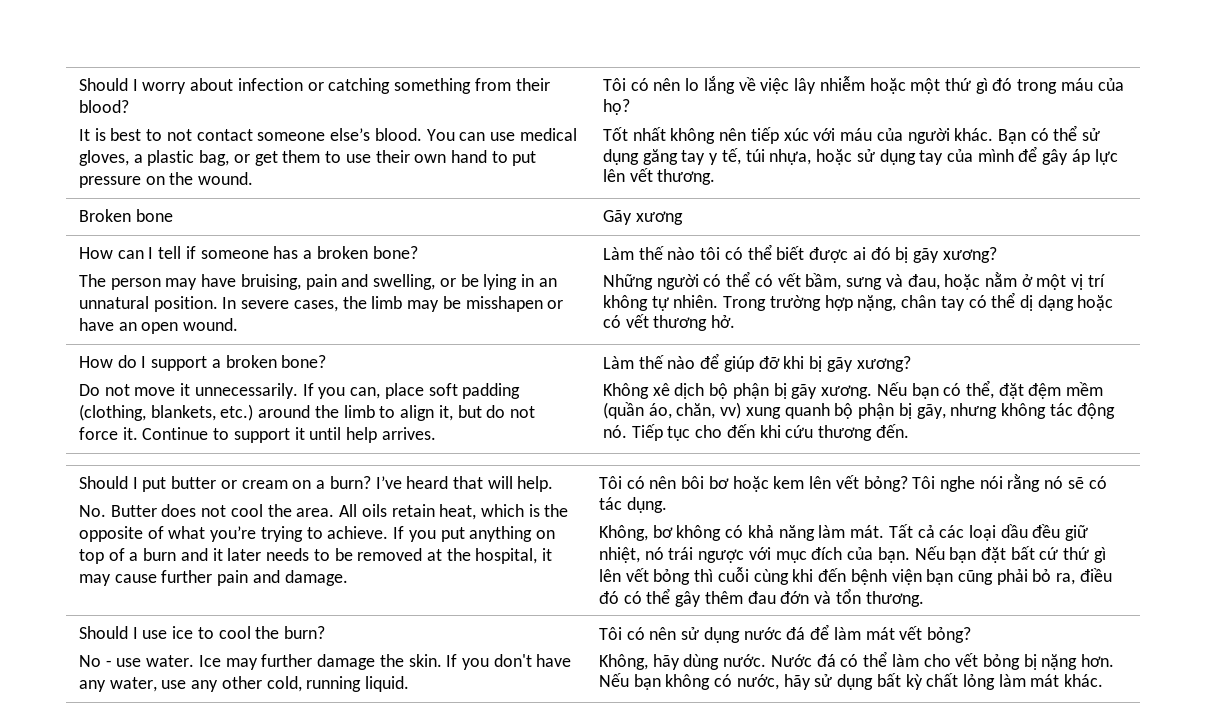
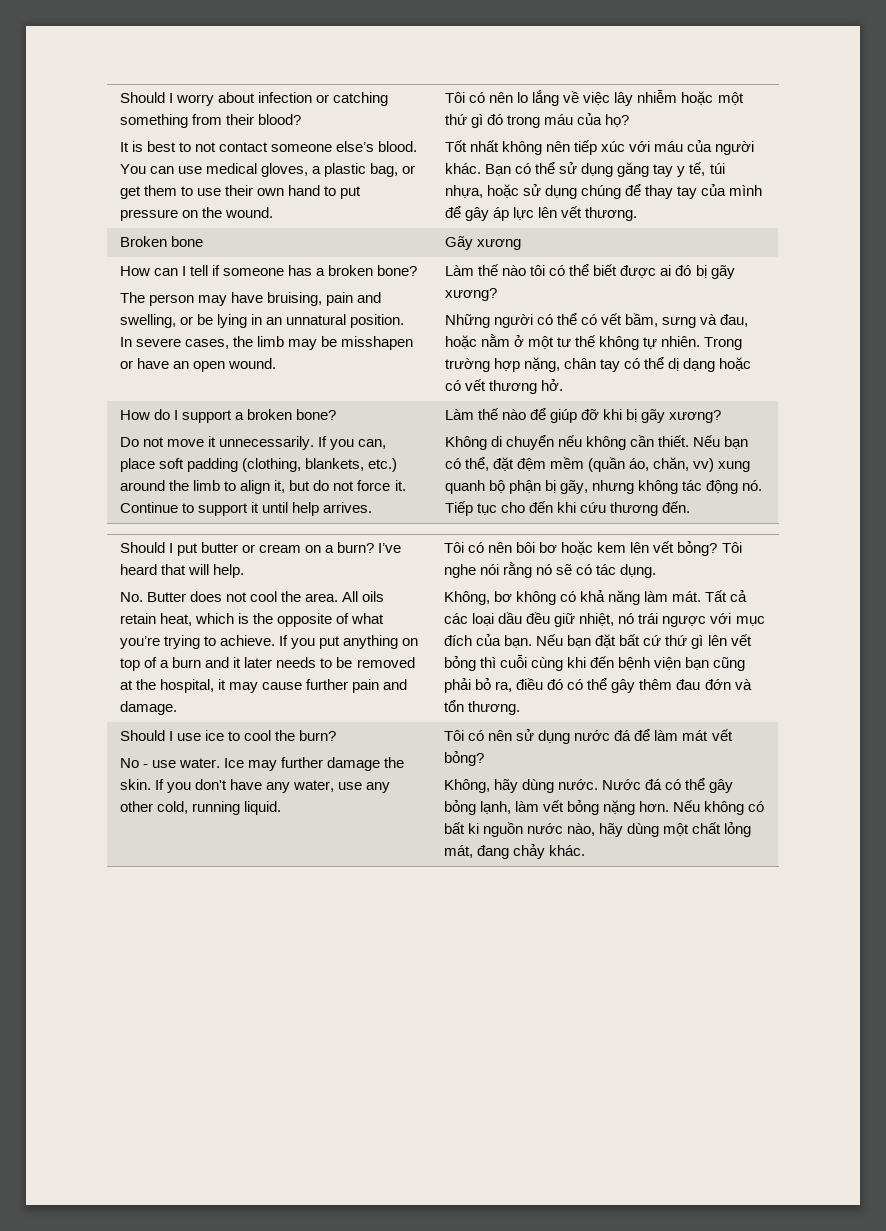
(916, 157) none -> [581,184,674,199] chúng để thay
[1071,274,1105,290] vị trí -> [557,335,597,347] tư thế
[652,383,873,399] xê dịch bộ phận bị gãy xương. -> [491,435,690,450] di chuyển nếu không cần thiết.
[891,653,1037,670] làm cho vết bỏng bị -> [709,779,734,793] [444,800,600,815] gây bỏng lạnh, làm vết bỏng
[633,673,1060,690] bạn không có nước, hãy sử dụng bất kỳ chất lỏng làm mát -> [704,801,765,815] [444,822,752,837] [444,844,546,859] không có bất ki nguồn nước nào, hãy dùng một chất lỏng mát, đang chảy

